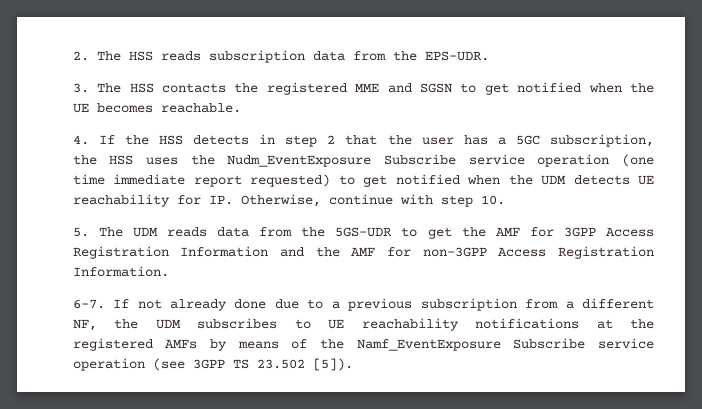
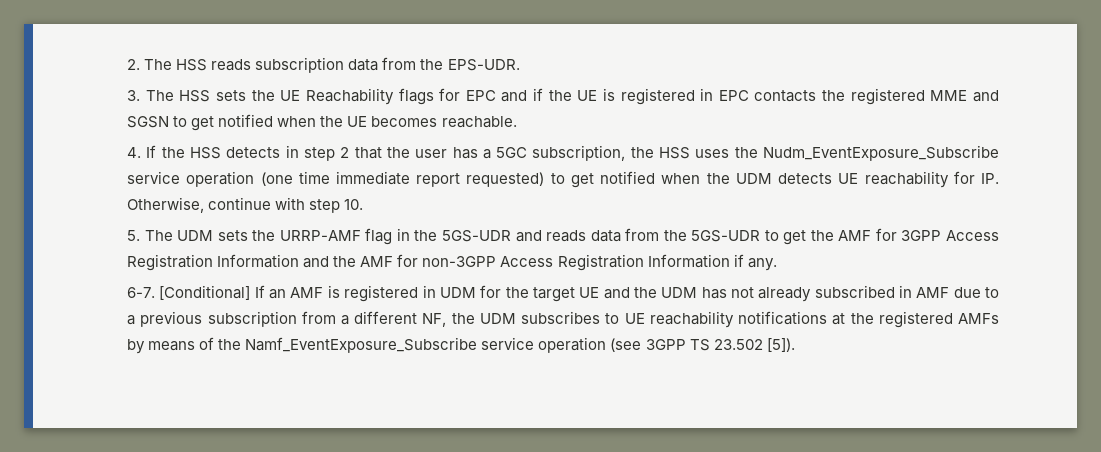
(154, 88) none -> [216,88,749,105] sets the UE Reachability flags for EPC and if the UE is registered in EPC
[227,154,457,167] Nudm_EventExposure Subscribe -> [763,145,1000,161] Nudm_EventExposure_Subscribe
(158, 232) none -> [217,228,542,245] sets the URRP-AMF flag in the 5GS-UDR and
[72,266,169,277] [72,299,267,311] Information. // 6-7. If not already done -> [647,254,777,271] [127,285,950,302] Information if any. // 6-7. [Conditional] If an AMF is registered in UDM for the target UE and the UDM has not already subscribed in AMF
[356,338,586,351] Namf_EventExposure Subscribe -> [245,337,478,353] Namf_EventExposure_Subscribe

